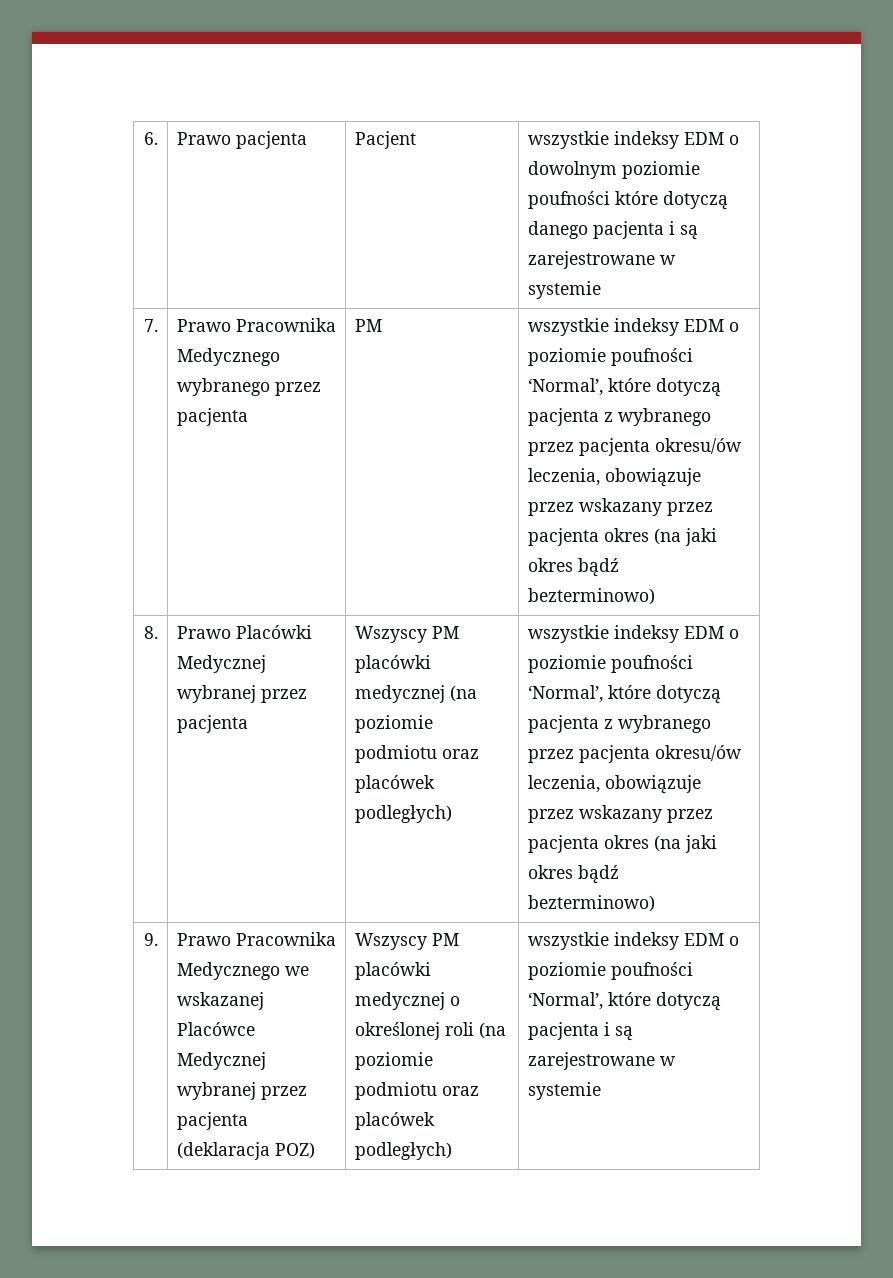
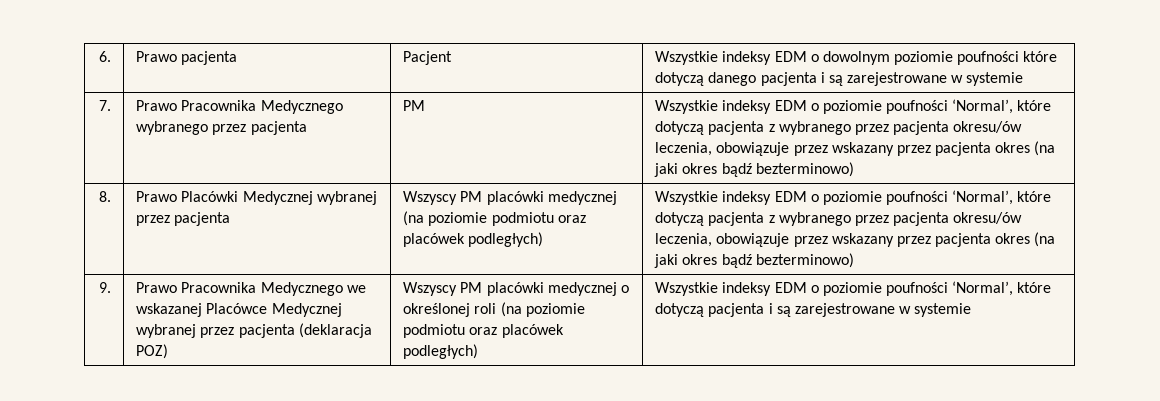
[527,131,609,149] wszystkie -> [655,51,719,65] Wszystkie
[527,318,609,336] wszystkie -> [655,100,719,114] Wszystkie
[527,625,609,643] wszystkie -> [655,191,719,205] Wszystkie
[527,932,609,950] wszystkie -> [655,282,719,296] Wszystkie

